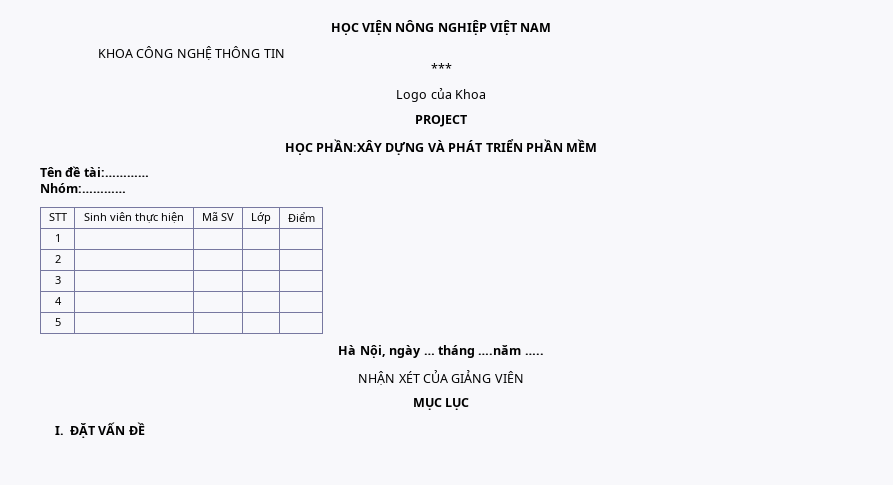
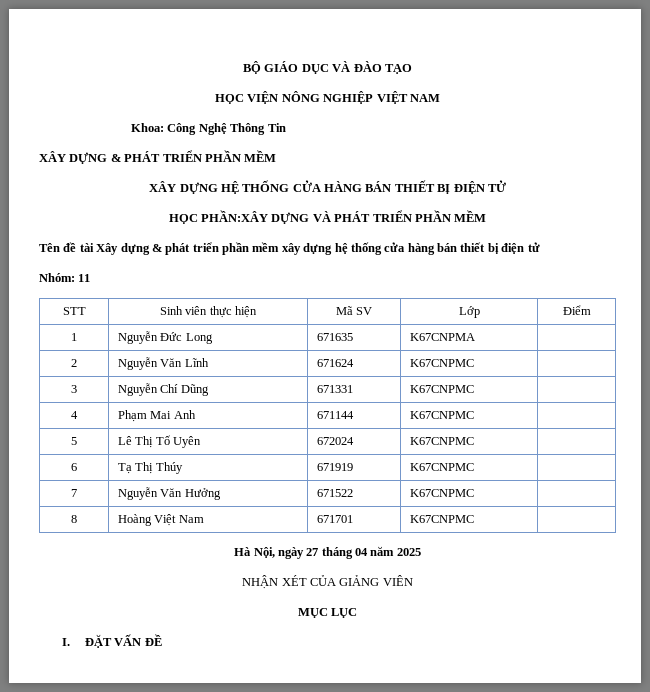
(330, 29) none -> [243,61,412,74] BỘ GIÁO DỤC VÀ ĐÀO TẠO //
[98,46,285,60] [430,63,452,73] [396,88,486,102] [415,115,467,127] KHOA CÔNG NGHỆ THÔNG TIN // *** // Logo của Khoa // PROJECT -> [131,123,286,135] [39,150,277,164] [149,180,506,194] Khoa: Công Nghệ Thông Tin // XÂY DỰNG & PHÁT TRIỂN PHẦN MỀM // XÂY DỰNG HỆ THỐNG CỬA HÀNG BÁN THIẾT BỊ ĐIỆN TỬ
[83,167,149,177] [40,183,126,193] tài:………… // Nhóm:………… -> [79,242,540,255] [39,273,91,282] tài Xây dựng & phát triển phần mềm xây dựng hệ thống cửa hàng bán thiết bị điện tử // Nhóm: 11
[54,255,61,263] [54,276,61,284] [54,297,62,305] [54,318,61,326] [338,345,544,358] | | | // 2 | | | | // 3 | | | | // 4 | | | | // 5 | | | | // Hà Nội, ngày … tháng ….năm ….. -> [117,331,213,344] [316,333,353,341] [409,333,475,341] [71,359,77,367] [117,357,209,370] [316,359,354,367] [409,359,474,367] [71,385,77,393] [117,383,209,396] [316,385,353,393] [409,385,474,393] [71,411,78,419] [117,410,196,422] [316,411,354,419] [409,411,474,419] [71,437,77,445] [117,435,201,448] [316,437,354,445] [409,437,474,445] [71,463,77,471] [117,462,183,474] [316,463,353,471] [409,463,474,471] [71,489,77,497] [117,487,221,500] [316,489,353,497] [409,489,474,497] [71,515,77,523] [117,514,204,526] [316,515,353,523] [409,515,474,523] [234,546,421,559] Nguyễn Đức Long | 671635 | K67CNPMA | // 2 | Nguyễn Văn Lĩnh | 671624 | K67CNPMC | // 3 | Nguyễn Chí Dũng | 671331 | K67CNPMC | // 4 | Phạm Mai Anh | 671144 | K67CNPMC | // 5 | Lê Thị Tố Uyên | 672024 | K67CNPMC | // 6 | Tạ Thị Thúy | 671919 | K67CNPMC | // 7 | Nguyễn Văn Hưởng | 671522 | K67CNPMC | // 8 | Hoàng Việt Nam | 671701 | K67CNPMC | // Hà Nội, ngày 27 tháng 04 năm 2025

